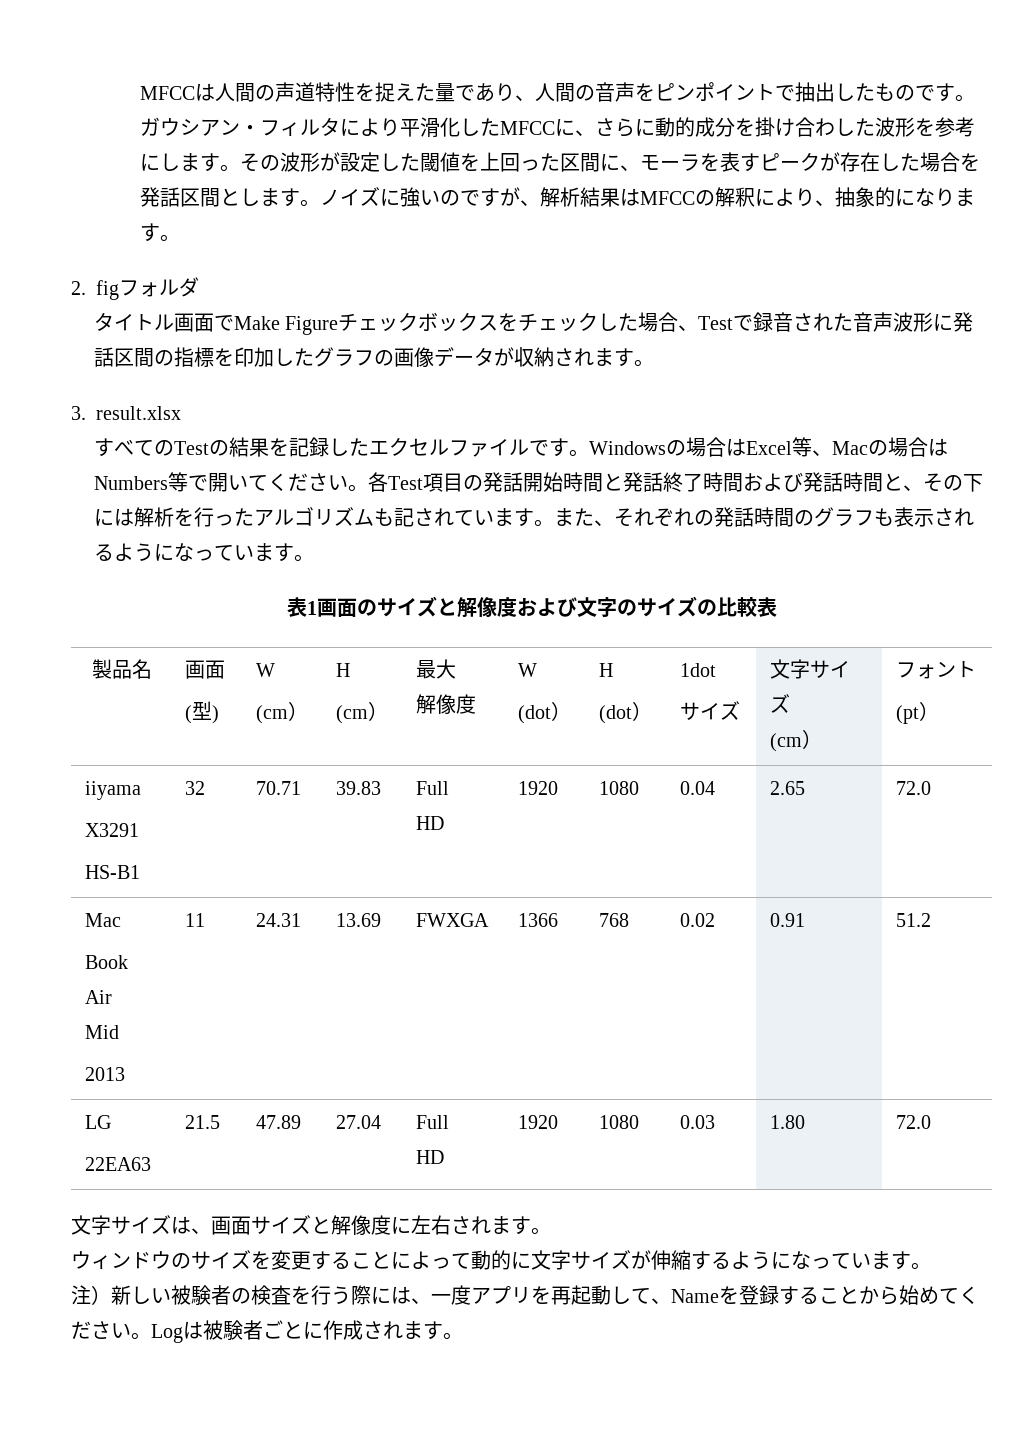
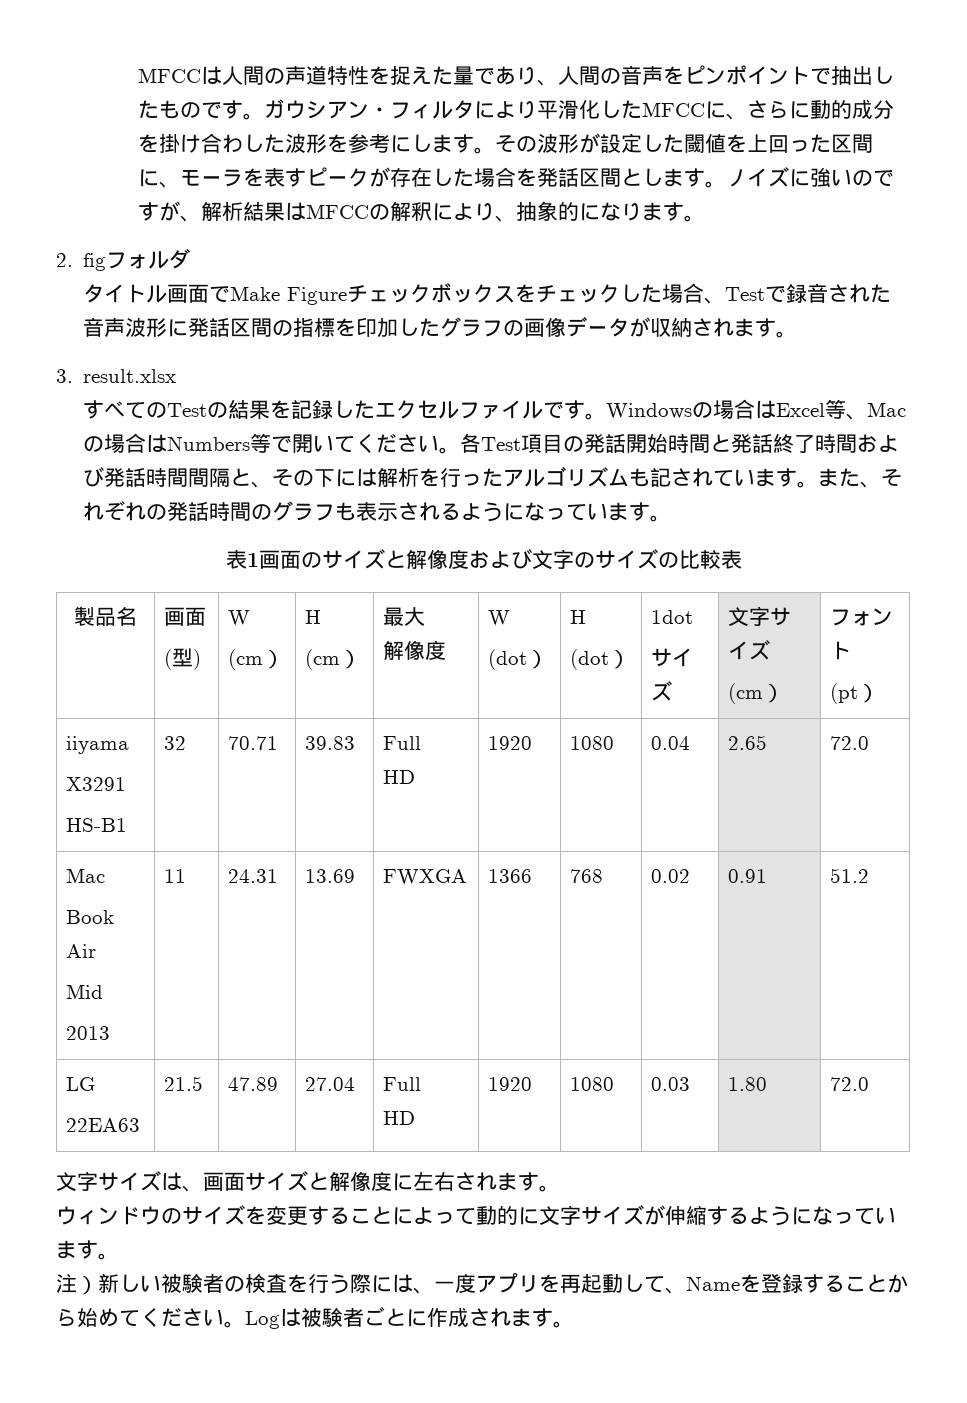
(883, 482) none -> [188,468,231,487] 間隔

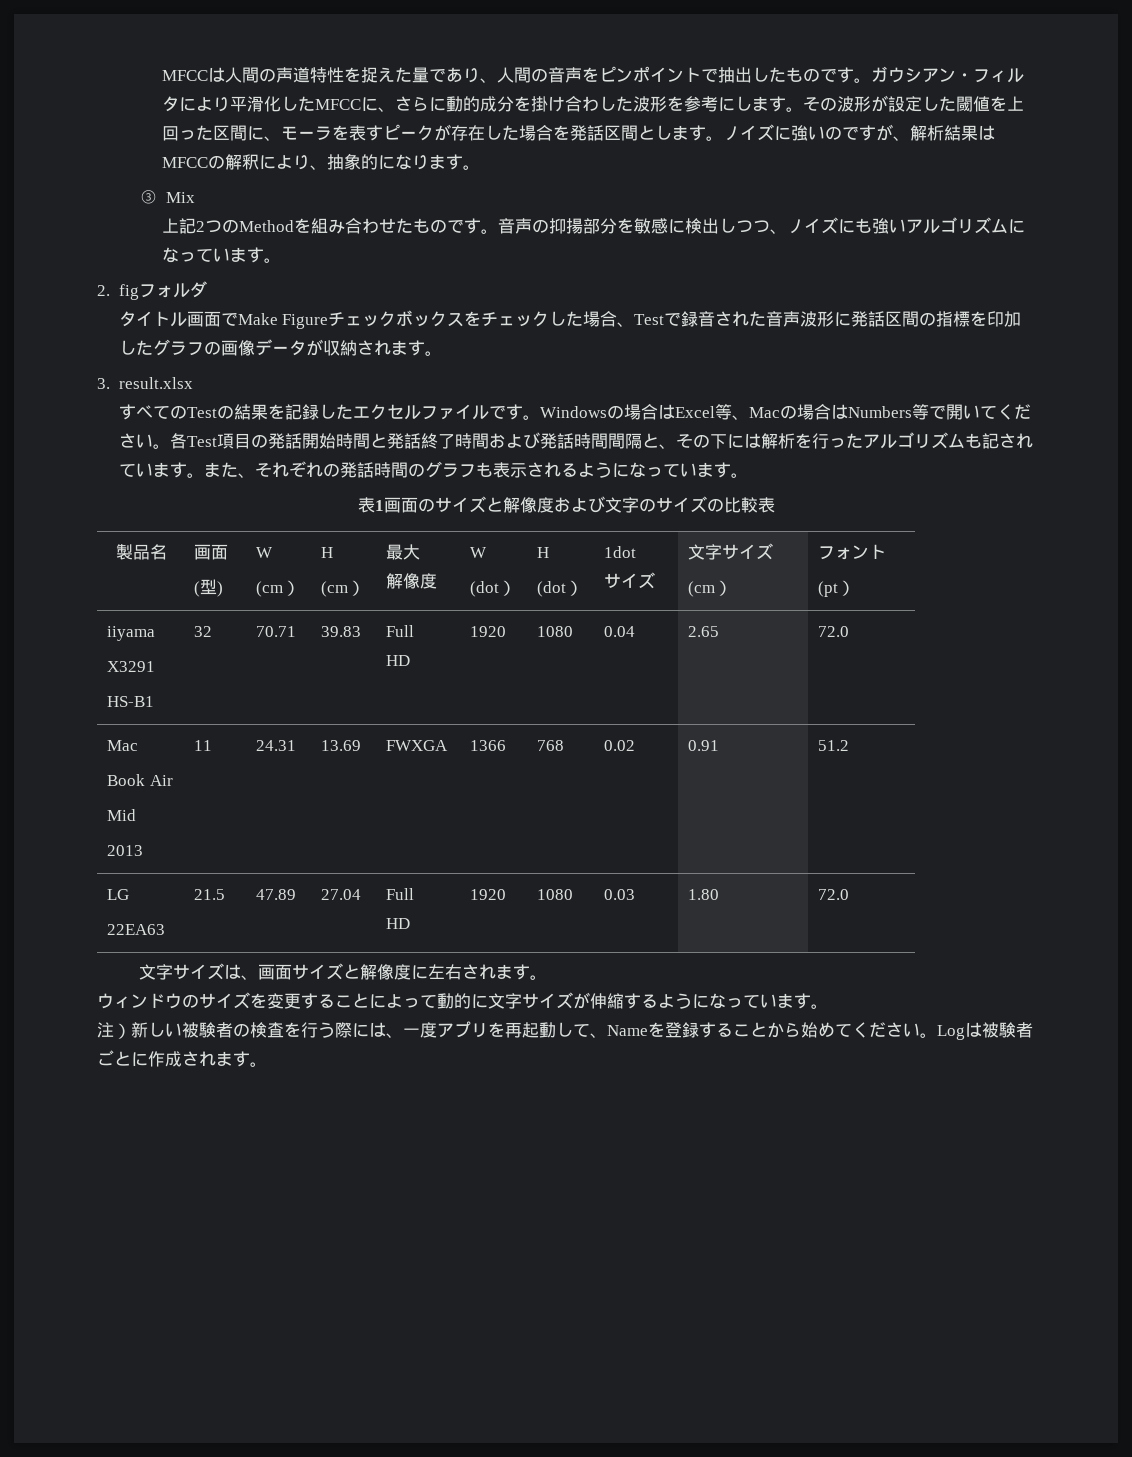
(706, 218) none -> [140,190,195,204] [161,217,1025,234] [161,247,281,263] // ③ Mix // 上記2つのMethodを組み合わせたものです。音声の抑揚部分を敏感に検出しつつ、ノイズにも強いアルゴリズムになっています。

